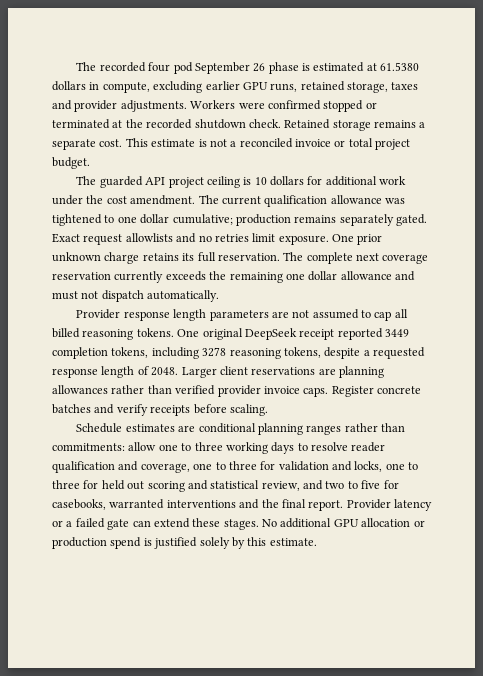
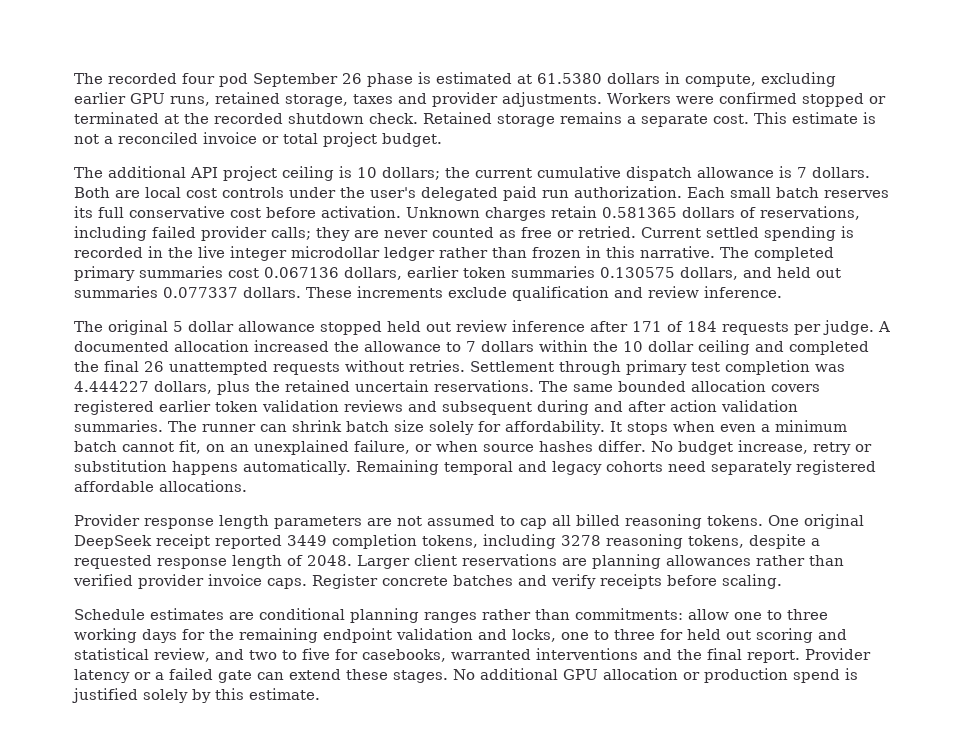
[99,176,143,188] guarded -> [108,166,186,178] additional
[270,176,407,186] [52,195,405,207] [52,214,427,226] [52,233,383,245] [52,252,429,264] [52,271,415,283] [52,290,220,302] dollars for additional work under the cost amendment. The current qualification allowance was tightened to one dollar cumulative; production remains separately gated. Exact request allowlists and no retries limit exposure. One prior unknown charge retains its full reservation. The complete next coverage reservation currently exceeds the remaining one dollar allowance and must not dispatch automatically. -> [382,166,870,181] [74,186,889,201] [74,206,860,221] [74,226,854,241] [74,246,834,261] [74,266,841,281] [74,286,782,301] [74,320,890,335] [74,340,869,355] [74,360,845,375] [74,380,820,395] [74,400,798,415] [74,420,847,435] [74,440,872,455] [74,460,876,475] [74,480,247,492] dollars; the current cumulative dispatch allowance is 7 dollars. Both are local cost controls under the user's delegated paid run authorization. Each small batch reserves its full conservative cost before activation. Unknown charges retain 0.581365 dollars of reservations, including failed provider calls; they are never counted as free or retried. Current settled spending is recorded in the live integer microdollar ledger rather than frozen in this narrative. The completed primary summaries cost 0.067136 dollars, earlier token summaries 0.130575 dollars, and held out summaries 0.077337 dollars. These increments exclude qualification and review inference. // The original 5 dollar allowance stopped held out review inference after 171 of 184 requests per judge. A documented allocation increased the allowance to 7 dollars within the 10 dollar ceiling and completed the final 26 unattempted requests without retries. Settlement through primary test completion was 4.444227 dollars, plus the retained uncertain reservations. The same bounded allocation covers registered earlier token validation reviews and subsequent during and after action validation summaries. The runner can shrink batch size solely for affordability. It stops when even a minimum batch cannot fit, on an unexplained failure, or when source hashes differ. No budget increase, retry or substitution happens automatically. Remaining temporal and legacy cohorts need separately registered affordable allocations.
[297,442,386,452] [52,461,276,473] to resolve reader qualification and coverage, one to three for -> [182,628,392,643] for the remaining endpoint

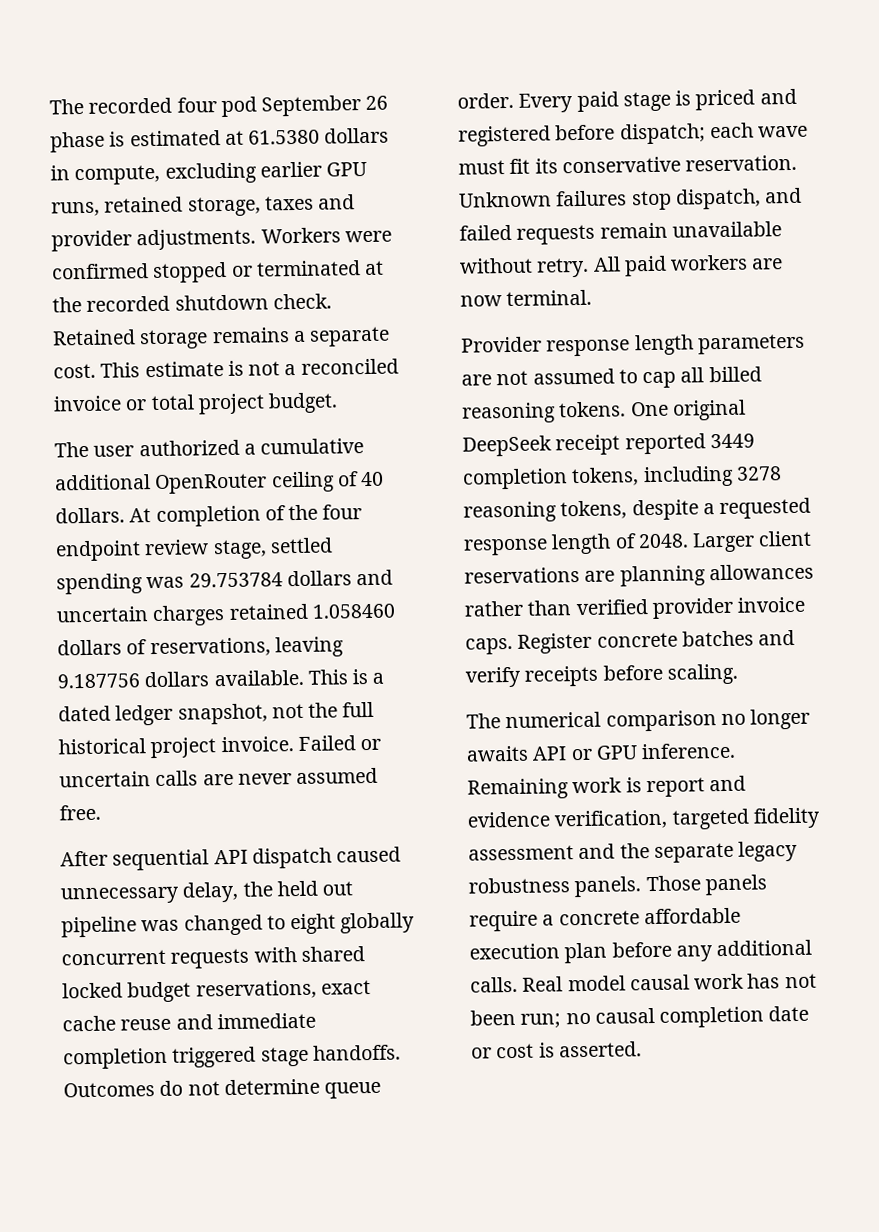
[108,166,870,181] [74,186,889,201] [74,206,860,221] [74,226,854,241] [74,246,834,261] [74,266,841,281] [74,286,782,301] [74,320,890,335] [74,340,869,355] [74,360,845,375] [74,380,820,395] [74,400,798,415] [74,420,847,435] [74,440,872,455] [74,460,876,475] [74,480,247,492] additional API project ceiling is 10 dollars; the current cumulative dispatch allowance is 7 dollars. Both are local cost controls under the user's delegated paid run authorization. Each small batch reserves its full conservative cost before activation. Unknown charges retain 0.581365 dollars of reservations, including failed provider calls; they are never counted as free or retried. Current settled spending is recorded in the live integer microdollar ledger rather than frozen in this narrative. The completed primary summaries cost 0.067136 dollars, earlier token summaries 0.130575 dollars, and held out summaries 0.077337 dollars. These increments exclude qualification and review inference. // The original 5 dollar allowance stopped held out review inference after 171 of 184 requests per judge. A documented allocation increased the allowance to 7 dollars within the 10 dollar ceiling and completed the final 26 unattempted requests without retries. Settlement through primary test completion was 4.444227 dollars, plus the retained uncertain reservations. The same bounded allocation covers registered earlier token validation reviews and subsequent during and after action validation summaries. The runner can shrink batch size solely for affordability. It stops when even a minimum batch cannot fit, on an unexplained failure, or when source hashes differ. No budget increase, retry or substitution happens automatically. Remaining temporal and legacy cohorts need separately registered affordable allocations. -> [93,438,365,457] [54,471,385,495] [55,504,363,528] [55,537,333,562] [56,569,394,595] [56,603,396,627] [57,636,344,658] [57,669,385,689] [58,701,375,726] [58,735,382,759] [59,767,379,788] [59,804,101,821] [60,846,402,871] [60,880,354,905] [61,912,416,938] [61,946,365,969] [62,979,371,1003] [62,1012,316,1032] [63,1044,401,1070] [63,1078,382,1099] [457,88,797,113] [458,122,809,147] [458,154,798,175] [459,187,803,211] [459,221,782,245] [459,254,784,278] [460,289,593,307] user authorized a cumulative additional OpenRouter ceiling of 40 dollars. At completion of the four endpoint review stage, settled spending was 29.753784 dollars and uncertain charges retained 1.058460 dollars of reservations, leaving 9.187756 dollars available. This is a dated ledger snapshot, not the full historical project invoice. Failed or uncertain calls are never assumed free. // After sequential API dispatch caused unnecessary delay, the held out pipeline was changed to eight globally concurrent requests with shared locked budget reservations, exact cache reuse and immediate completion triggered stage handoffs. Outcomes do not determine queue order. Every paid stage is priced and registered before dispatch; each wave must fit its conservative reservation. Unknown failures stop dispatch, and failed requests remain unavailable without retry. All paid workers are now terminal.
[74,608,828,623] [74,628,847,643] [74,648,871,663] [74,668,858,683] [72,688,320,703] Schedule estimates are conditional planning ranges rather than commitments: allow one to three working days for the remaining endpoint validation and locks, one to three for held out scoring and statistical review, and two to five for casebooks, warranted interventions and the final report. Provider latency or a failed gate can extend these stages. No additional GPU allocation or production spend is justified solely by this estimate. -> [466,708,811,732] [466,742,737,762] [467,775,747,800] [467,807,821,830] [468,840,799,863] [468,874,767,898] [469,907,741,932] [469,939,813,964] [470,973,817,993] [470,1005,810,1029] [471,1041,642,1059] The numerical comparison no longer awaits API or GPU inference. Remaining work is report and evidence verification, targeted fidelity assessment and the separate legacy robustness panels. Those panels require a concrete affordable execution plan before any additional calls. Real model causal work has not been run; no causal completion date or cost is asserted.

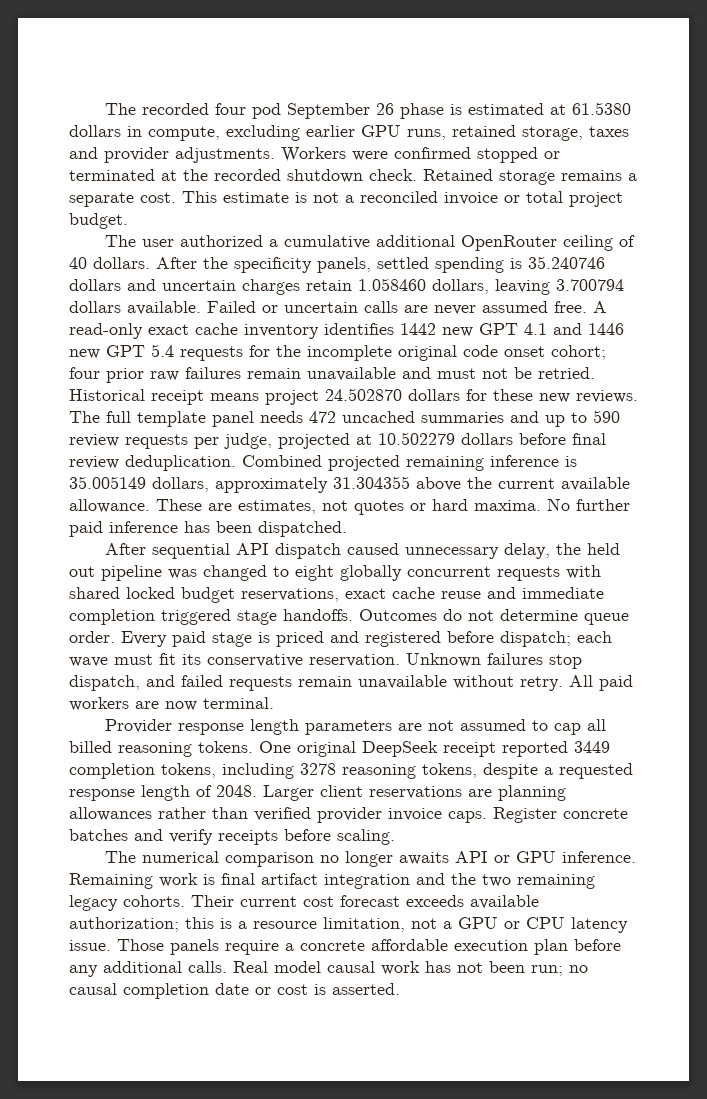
[129,504,363,528] [55,537,333,562] [56,569,394,595] [56,603,396,627] [57,636,344,658] [57,669,385,689] [58,701,375,726] [58,736,294,759] At completion of the four endpoint review stage, settled spending was 29.753784 dollars and uncertain charges retained 1.058460 dollars of reservations, leaving 9.187756 dollars available. This is a dated ledger snapshot, not the full historical project invoice. -> [156,256,605,273] [69,278,624,295] [69,301,201,315] After the specificity panels, settled spending is 35.240746 dollars and uncertain charges retain 1.058460 dollars, leaving 3.700794 dollars available.
(101, 812) none -> [593,301,607,313] [69,323,624,339] [69,344,606,361] [69,367,595,383] [69,388,638,405] [69,410,620,427] [69,432,606,449] [69,455,577,471] [69,476,630,493] [69,498,630,515] [69,521,347,537] A read-only exact cache inventory identifies 1442 new GPT 4.1 and 1446 new GPT 5.4 requests for the incomplete original code onset cohort; four prior raw failures remain unavailable and must not be retried. Historical receipt means project 24.502870 dollars for these new reviews. The full template panel needs 472 uncached summaries and up to 590 review requests per judge, projected at 10.502279 dollars before final review deduplication. Combined projected remaining inference is 35.005149 dollars, approximately 31.304355 above the current available allowance. These are estimates, not quotes or hard maxima. No further paid inference has been dispatched.
[645,775,747,798] [467,807,821,830] [468,840,799,863] [468,876,642,898] report and evidence verification, targeted fidelity assessment and the separate legacy robustness panels. -> [221,873,595,889] [69,895,539,911] [69,917,628,933] [69,940,111,951] final artifact integration and the two remaining legacy cohorts. Their current cost forecast exceeds available authorization; this is a resource limitation, not a GPU or CPU latency issue.

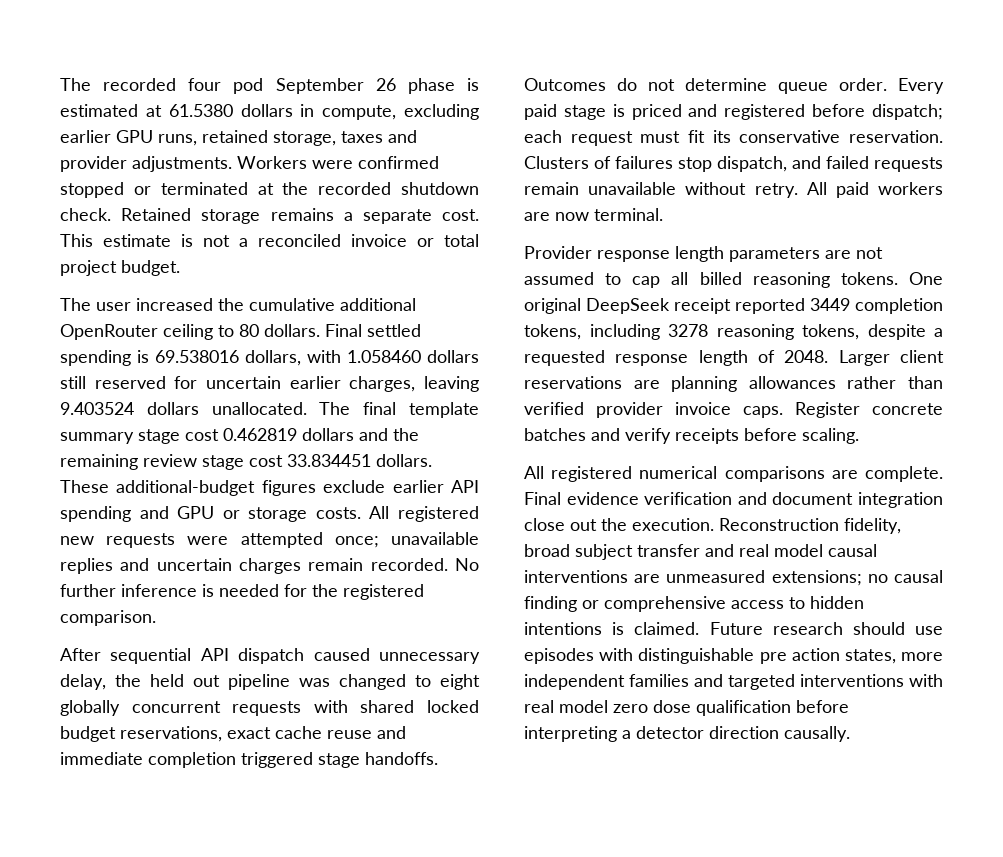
[179,235,278,247] authorized a -> [136,298,244,311] increased the
[618,235,635,247] [69,256,605,273] [69,278,624,295] [69,301,607,315] [69,323,624,339] [69,344,606,361] [69,367,595,383] [69,388,638,405] [69,410,620,427] [69,432,606,449] [69,455,577,471] [69,476,630,493] [69,498,630,515] [69,521,347,537] of 40 dollars. After the specificity panels, settled spending is 35.240746 dollars and uncertain charges retain 1.058460 dollars, leaving 3.700794 dollars available. Failed or uncertain calls are never assumed free. A read-only exact cache inventory identifies 1442 new GPT 4.1 and 1446 new GPT 5.4 requests for the incomplete original code onset cohort; four prior raw failures remain unavailable and must not be retried. Historical receipt means project 24.502870 dollars for these new reviews. The full template panel needs 472 uncached summaries and up to 590 review requests per judge, projected at 10.502279 dollars before final review deduplication. Combined projected remaining inference is 35.005149 dollars, approximately 31.304355 above the current available allowance. These are estimates, not quotes or hard maxima. No further paid inference has been dispatched. -> [218,324,421,337] [60,350,479,366] [60,376,479,392] [60,402,480,418] [60,428,419,444] [60,454,432,470] [60,480,479,496] [60,506,479,522] [60,532,479,548] [60,558,479,574] [60,584,424,600] [60,610,156,626] to 80 dollars. Final settled spending is 69.538016 dollars, with 1.058460 dollars still reserved for uncertain earlier charges, leaving 9.403524 dollars unallocated. The final template summary stage cost 0.462819 dollars and the remaining review stage cost 33.834451 dollars. These additional-budget figures exclude earlier API spending and GPU or storage costs. All registered new requests were attempted once; unavailable replies and uncertain charges remain recorded. No further inference is needed for the registered comparison.
[69,657,108,667] wave -> [570,131,633,146] request
[406,653,481,667] Unknown -> [524,156,611,169] Clusters of
[104,851,636,867] [69,873,595,889] [69,895,539,911] [69,917,628,933] [69,939,621,955] [69,961,588,977] [69,983,400,999] The numerical comparison no longer awaits API or GPU inference. Remaining work is final artifact integration and the two remaining legacy cohorts. Their current cost forecast exceeds available authorization; this is a resource limitation, not a GPU or CPU latency issue. Those panels require a concrete affordable execution plan before any additional calls. Real model causal work has not been run; no causal completion date or cost is asserted. -> [524,466,943,482] [524,492,943,508] [524,518,901,534] [524,544,877,560] [524,570,943,586] [524,596,864,612] [524,622,943,635] [524,648,943,664] [524,674,943,690] [524,700,849,716] [524,726,850,742] All registered numerical comparisons are complete. Final evidence verification and document integration close out the execution. Reconstruction fidelity, broad subject transfer and real model causal interventions are unmeasured extensions; no causal finding or comprehensive access to hidden intentions is claimed. Future research should use episodes with distinguishable pre action states, more independent families and targeted interventions with real model zero dose qualification before interpreting a detector direction causally.

